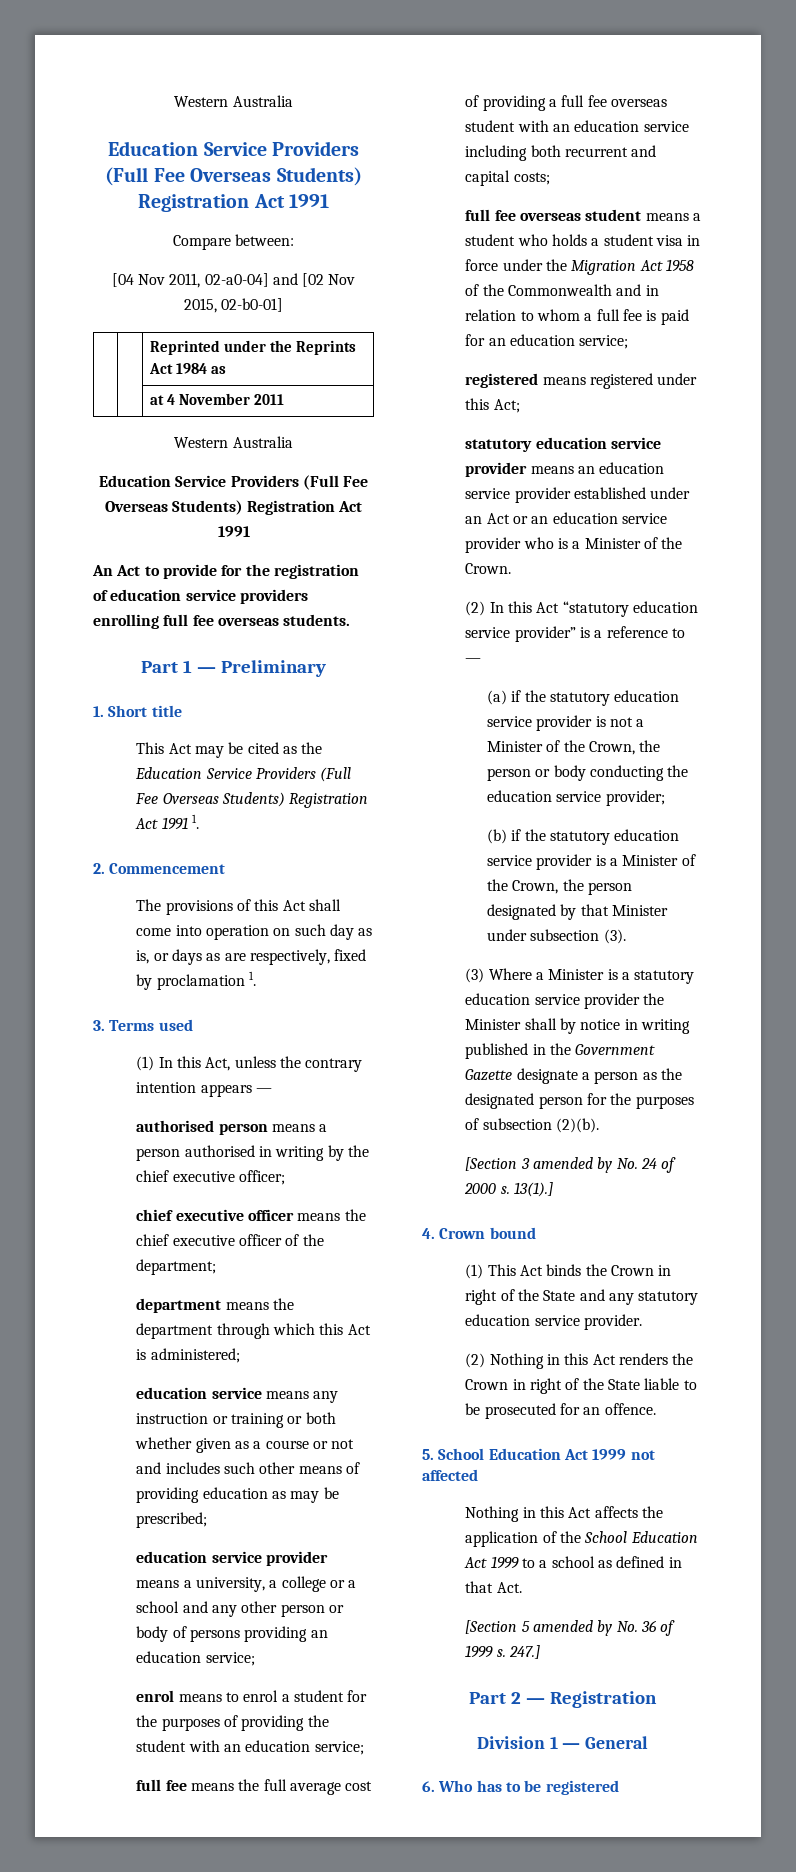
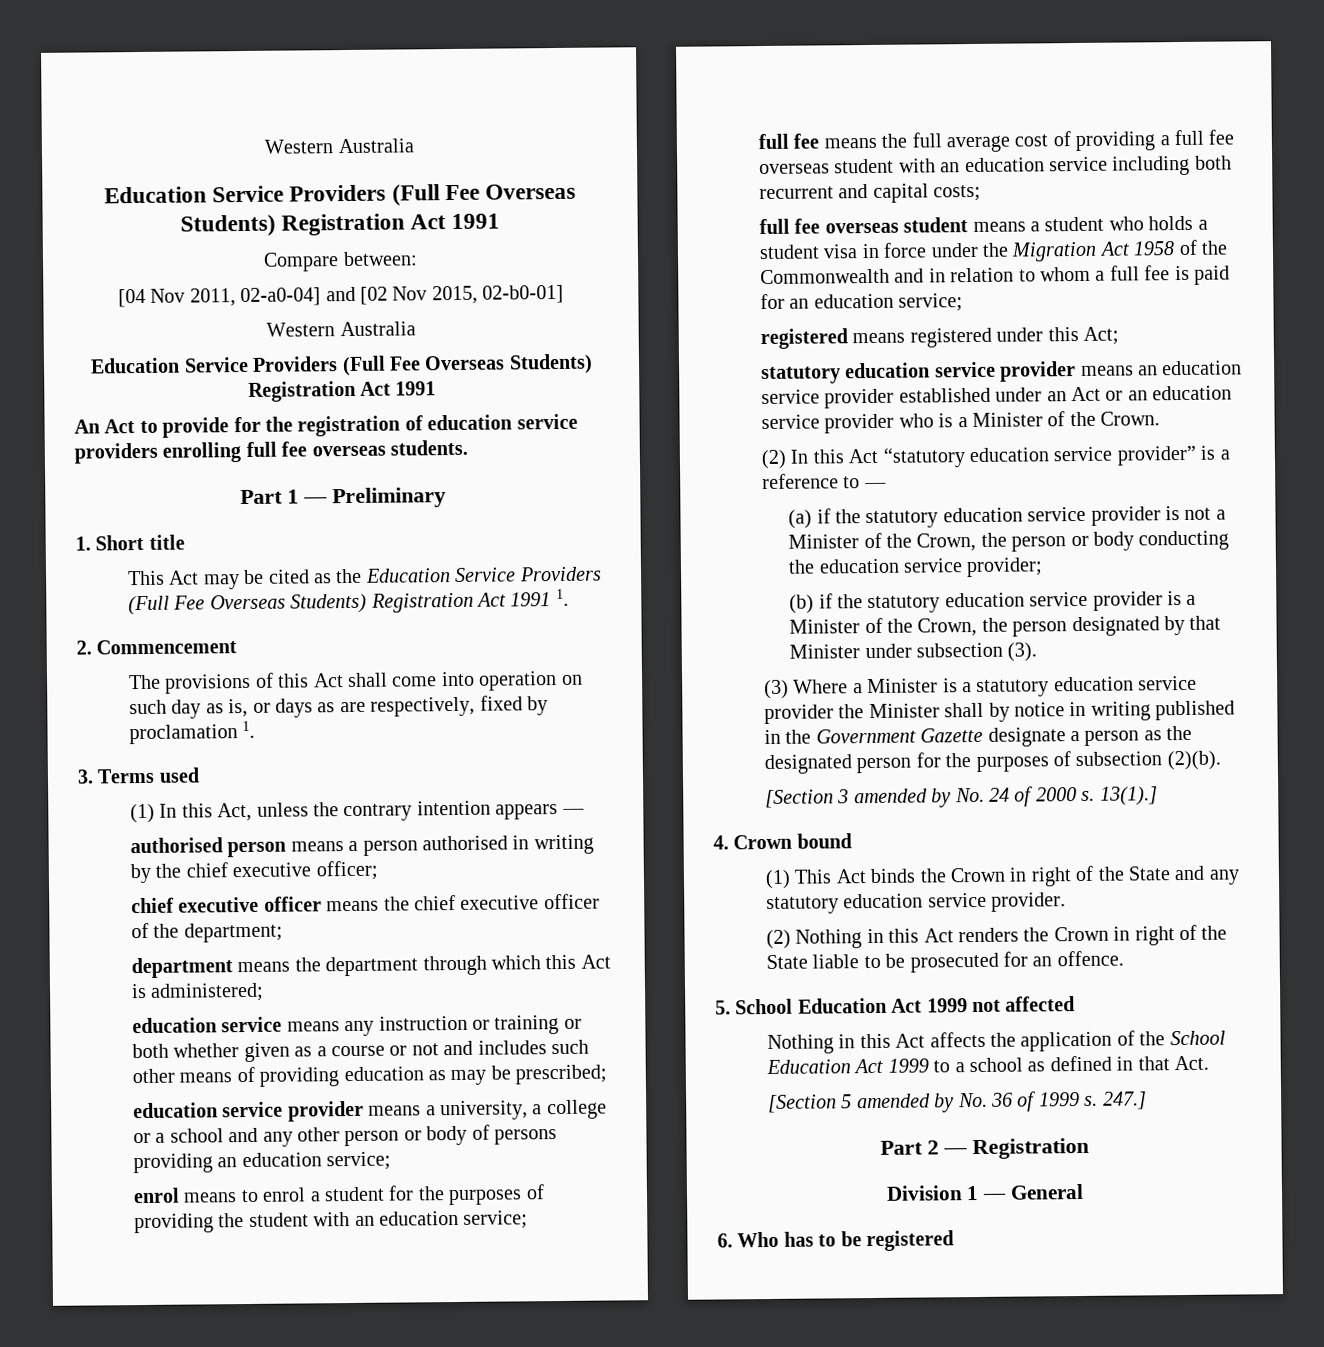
[150,340,357,355] [149,363,227,374] [150,393,285,405] // | | Reprinted under the Reprints Act 1984 as // | | at 4 November 2011 -> (565, 294) none

